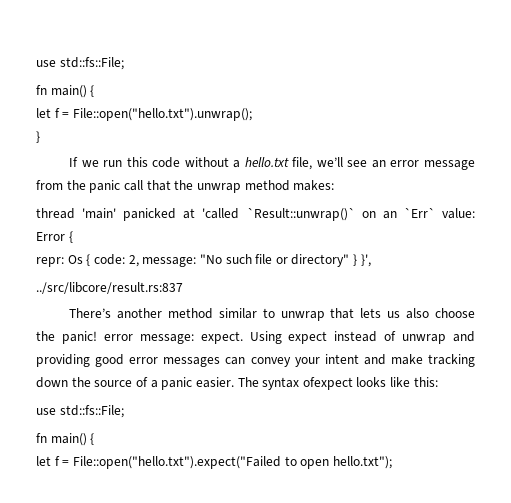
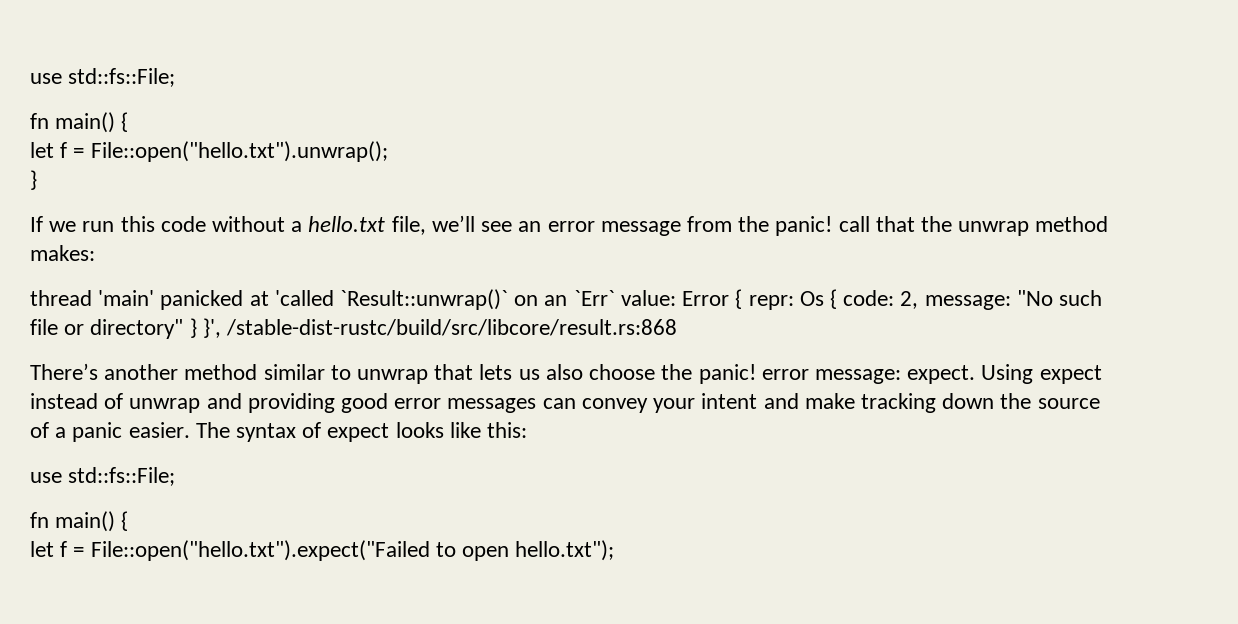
[89,180,121,193] panic -> [775,216,833,236] panic!
(73, 237) // -> (743, 299) none
[36,282,183,294] // ../src/libcore/result.rs:837 -> [226,319,678,336] /stable-dist-rustc/build/src/libcore/result.rs:868
[302,377,353,390] ofexpect -> [302,422,390,442] of expect

